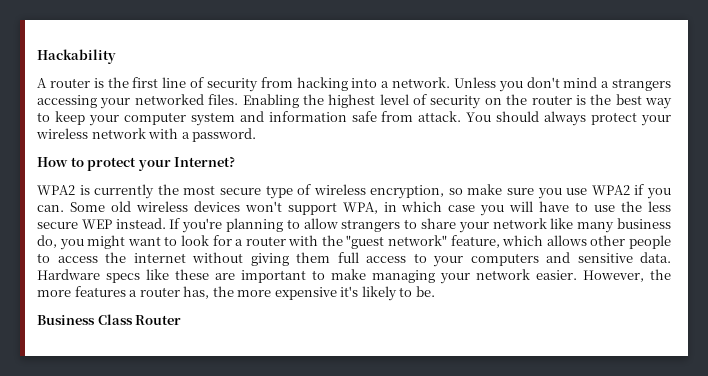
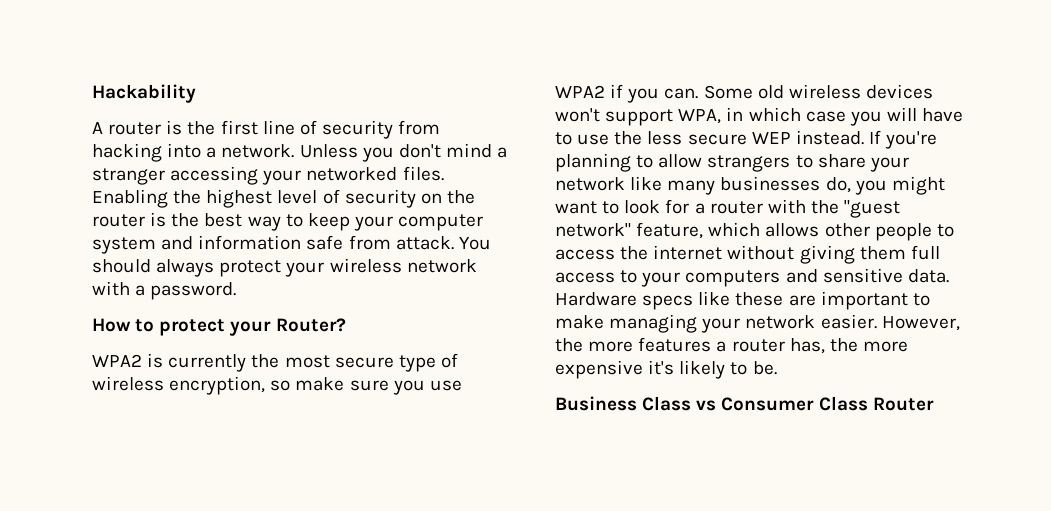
[612,78,672,91] strangers -> [92,168,165,185] stranger
[174,156,236,167] Internet? -> [275,318,346,332] Router?
[617,218,671,229] business -> [720,176,821,191] businesses
(133, 319) none -> [696,396,868,411] vs Consumer Class

